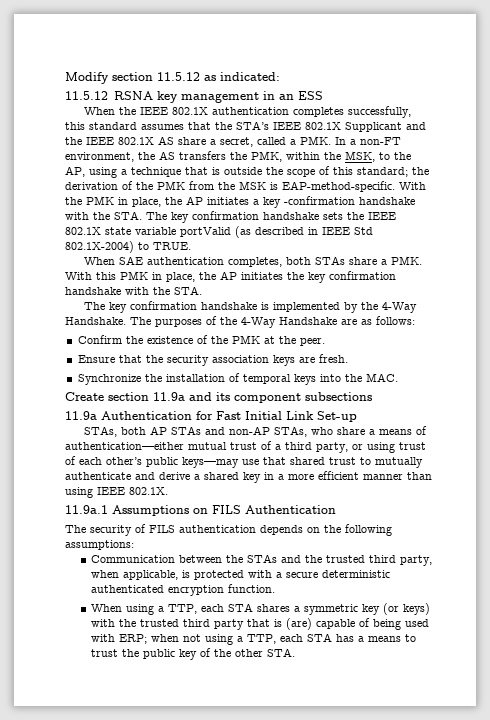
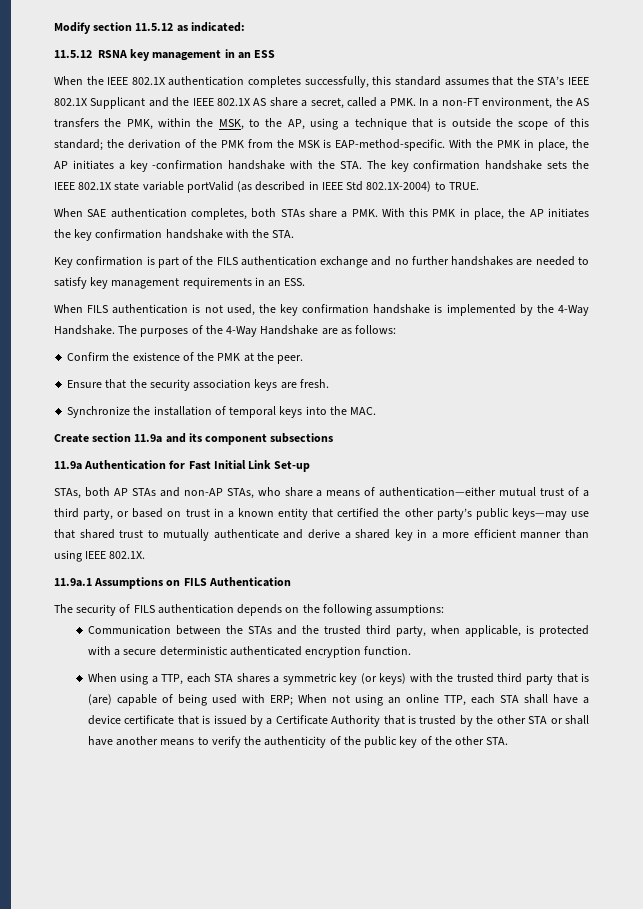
[83,302,105,310] The -> [54,256,589,268] [54,277,306,289] [54,304,276,316] Key confirmation is part of the FILS authentication exchange and no further handshakes are needed to satisfy key management requirements in an ESS. // When FILS authentication is not used, the
[367,442,426,453] [65,456,142,465] using trust of each other’s -> [132,508,472,520] based on trust in a known entity that certified the other party’s
[151,634,180,642] when -> [297,694,327,703] When
[237,633,417,644] [91,649,119,657] a TTP, each STA has a means to trust -> [387,694,589,706] [87,715,589,727] [87,736,341,748] an online TTP, each STA shall have a device certificate that is issued by a Certificate Authority that is trusted by the other STA or shall have another means to verify the authenticity of

